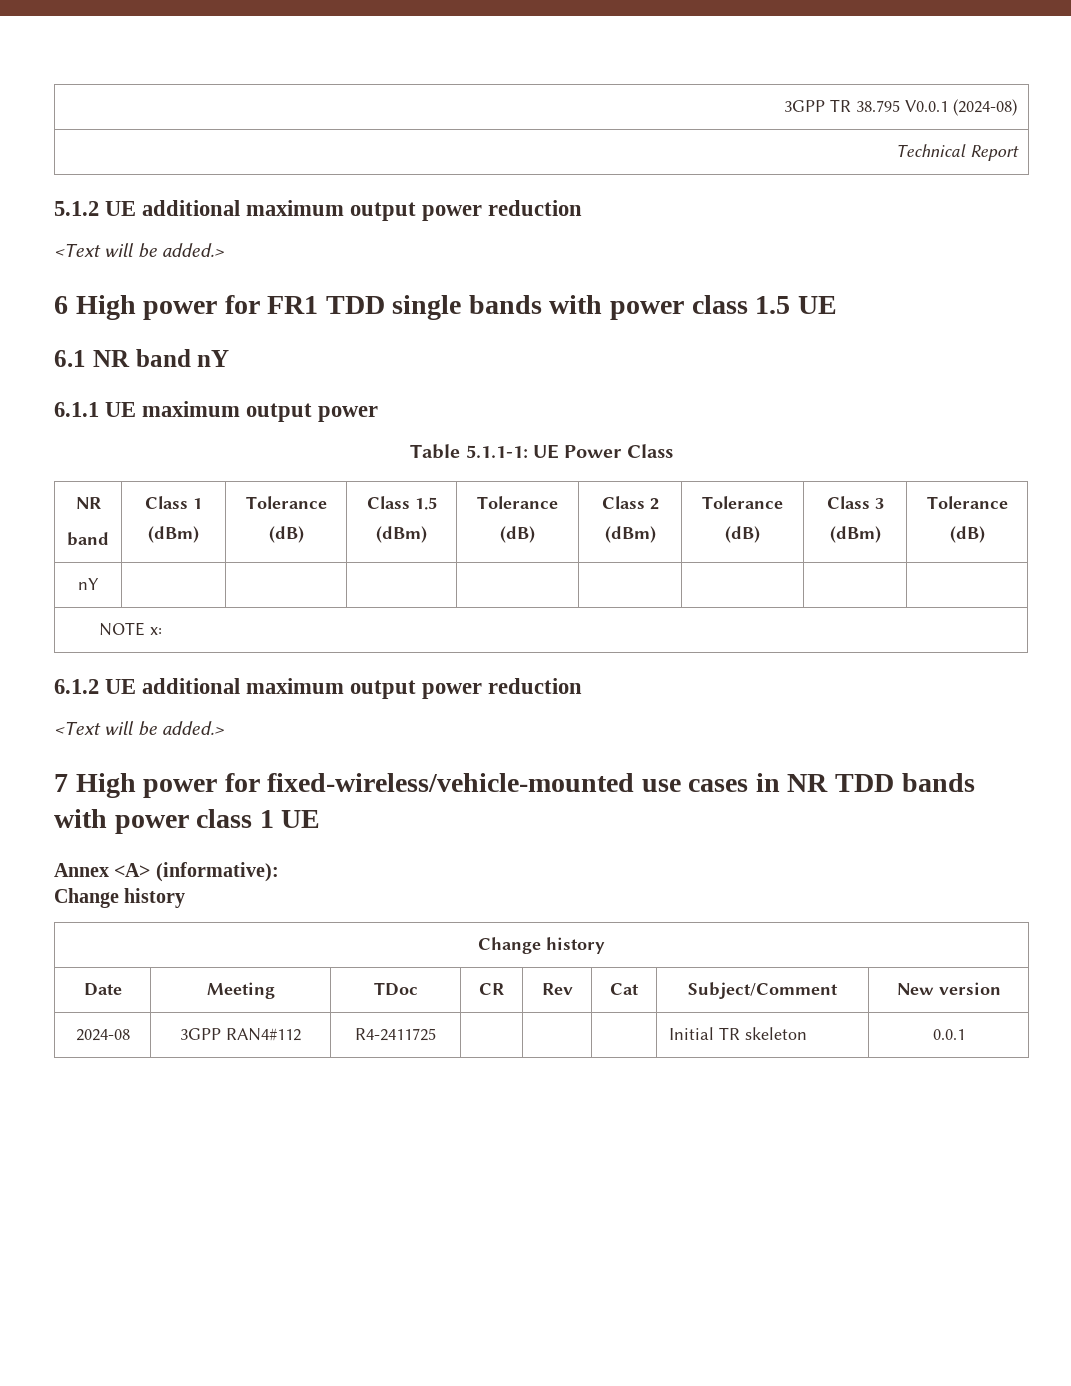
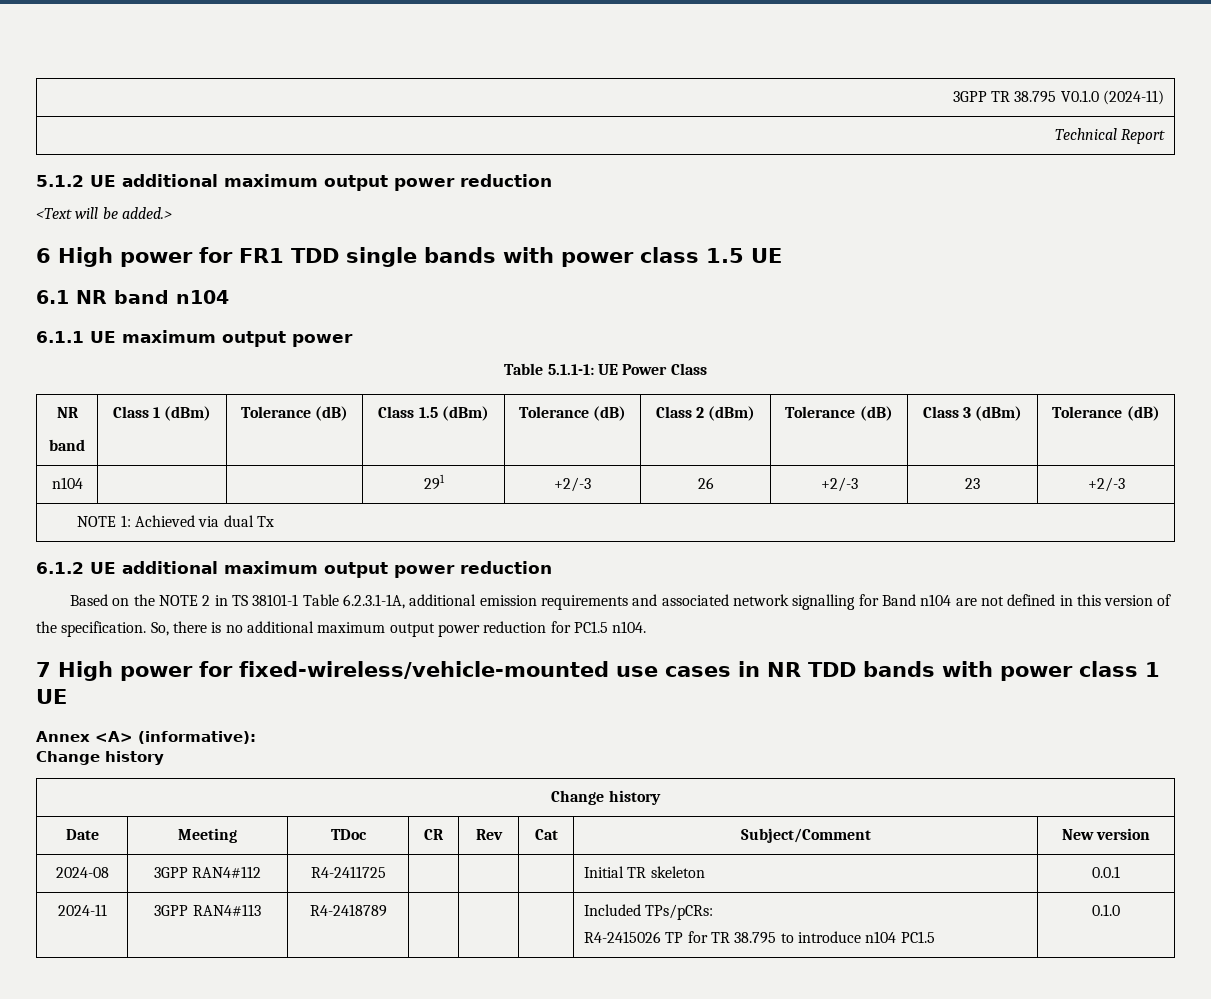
[904,99,1017,116] V0.0.1 (2024-08) -> [1060,90,1164,105] V0.1.0 (2024-11)
[197,350,230,367] nY -> [176,290,229,304] n104
[78,578,99,590] [99,622,163,636] nY | | | | | | | | // NOTE x: -> [51,477,83,489] [423,474,445,490] [554,477,591,492] [697,477,714,489] [820,477,858,492] [965,478,980,489] [1087,477,1125,492] [77,515,274,527] n104 | | | 291 | +2/-3 | 26 | +2/-3 | 23 | +2/-3 // NOTE 1: Achieved via dual Tx
[54,721,225,736] <Text will be added.> -> [70,594,1172,610] [36,621,647,637] Based on the NOTE 2 in TS 38101-1 Table 6.2.3.1-1A, additional emission requirements and associated network signalling for Band n104 are not defined in this version of the specification. So, there is no additional maximum output power reduction for PC1.5 n104.
(965, 1034) none -> [57,904,107,916] [154,904,261,916] [309,904,387,917] [584,904,714,920] [584,931,935,944] [1092,904,1120,916] // 2024-11 | 3GPP RAN4#113 | R4-2418789 | | | | Included TPs/pCRs: // R4-2415026 TP for TR 38.795 to introduce n104 PC1.5 | 0.1.0

